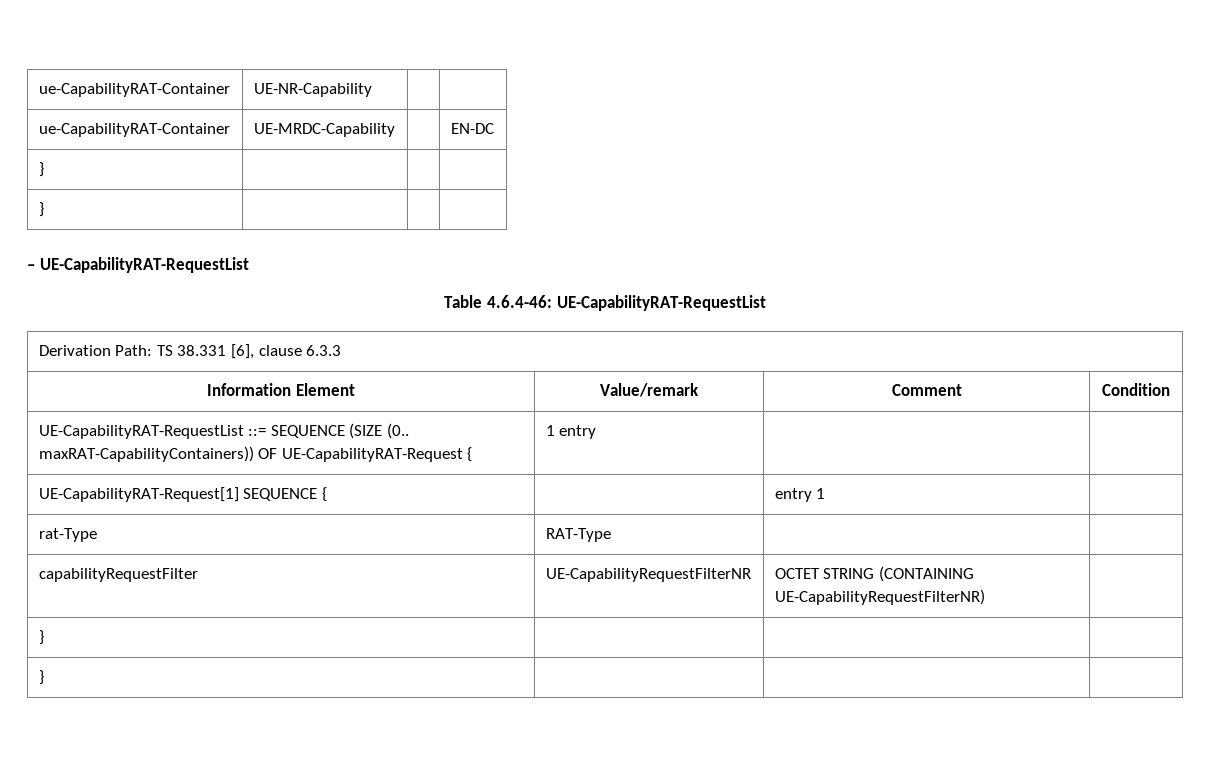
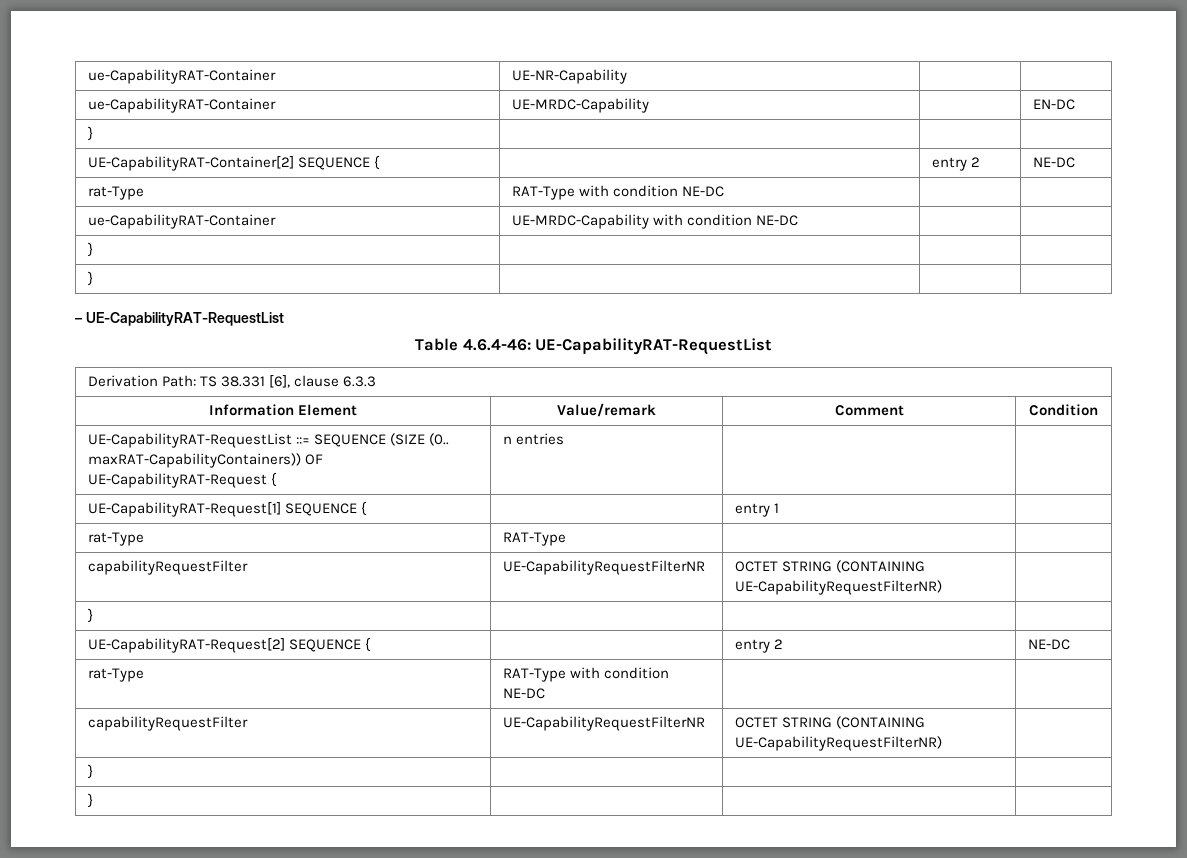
(44, 169) none -> [87,155,380,171] [931,157,980,171] [1032,157,1075,168] [87,186,144,200] [511,185,724,200] [87,214,276,229] [511,214,798,229] [87,242,93,257] // UE-CapabilityRAT-Container[2] SEQUENCE { | | entry 2 | NE-DC // rat-Type | RAT-Type with condition NE-DC | | // ue-CapabilityRAT-Container | UE-MRDC-Capability with condition NE-DC | | // } | | |
[545,425,597,439] 1 entry -> [502,433,564,445] n entries
[38,670,44,685] // } | | | -> [87,637,371,653] [734,639,783,653] [1027,639,1070,650] [87,668,144,682] [502,667,669,682] [502,688,545,699] [87,716,248,731] [502,716,705,731] [734,716,925,729] [734,736,942,751] [87,764,93,779] [87,793,93,808] // UE-CapabilityRAT-Request[2] SEQUENCE { | | entry 2 | NE-DC // rat-Type | RAT-Type with condition NE-DC | | // capabilityRequestFilter | UE-CapabilityRequestFilterNR | OCTET STRING (CONTAINING UE-CapabilityRequestFilterNR) | // } | | | // } | | |

